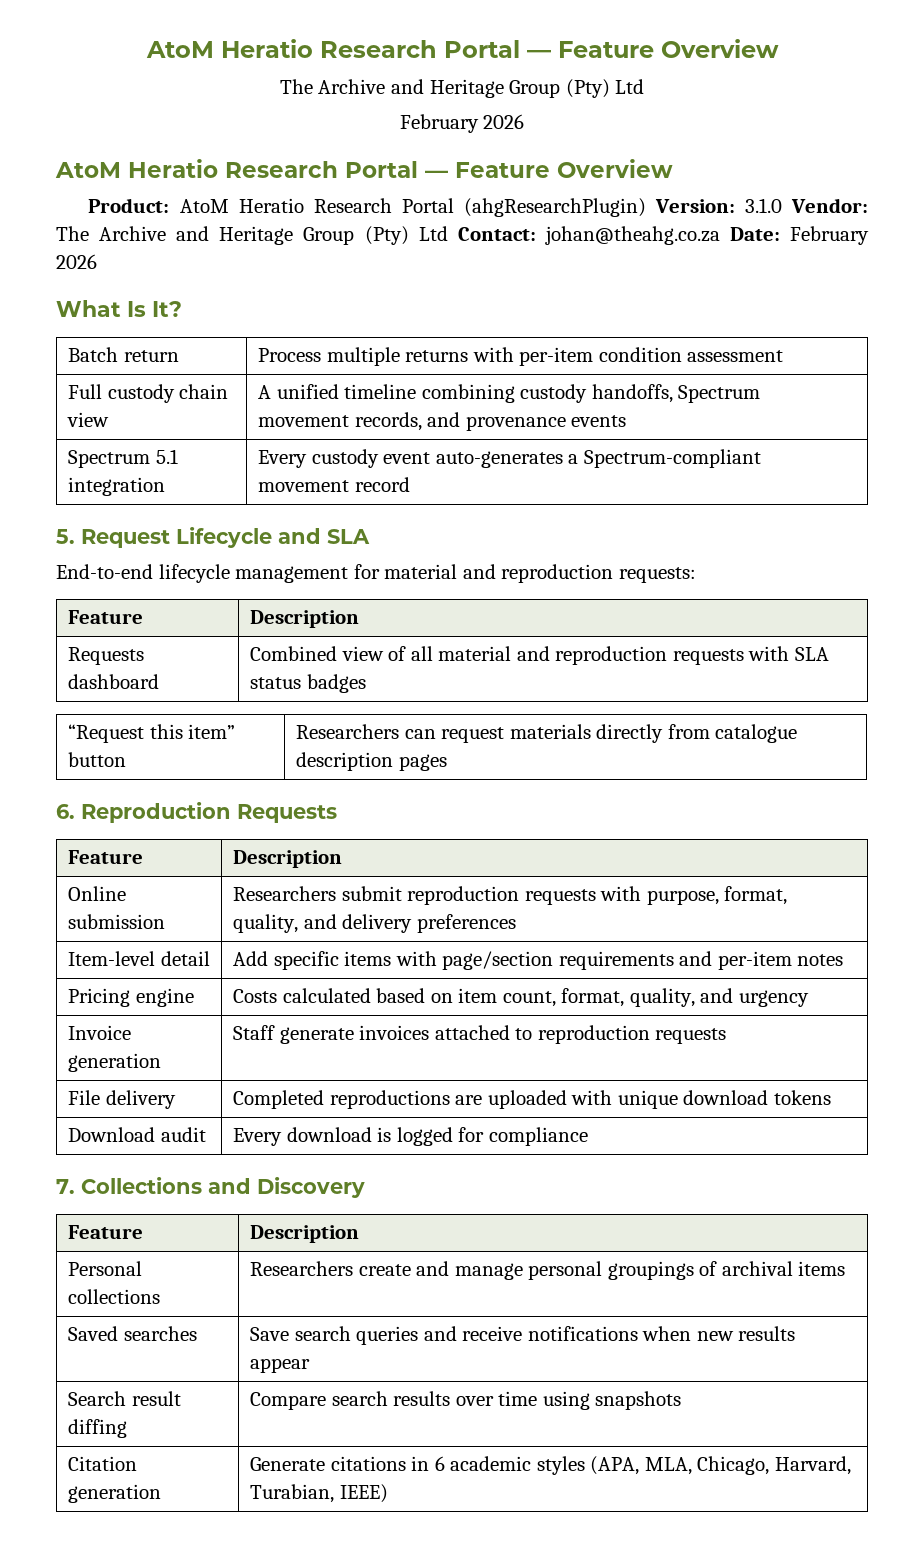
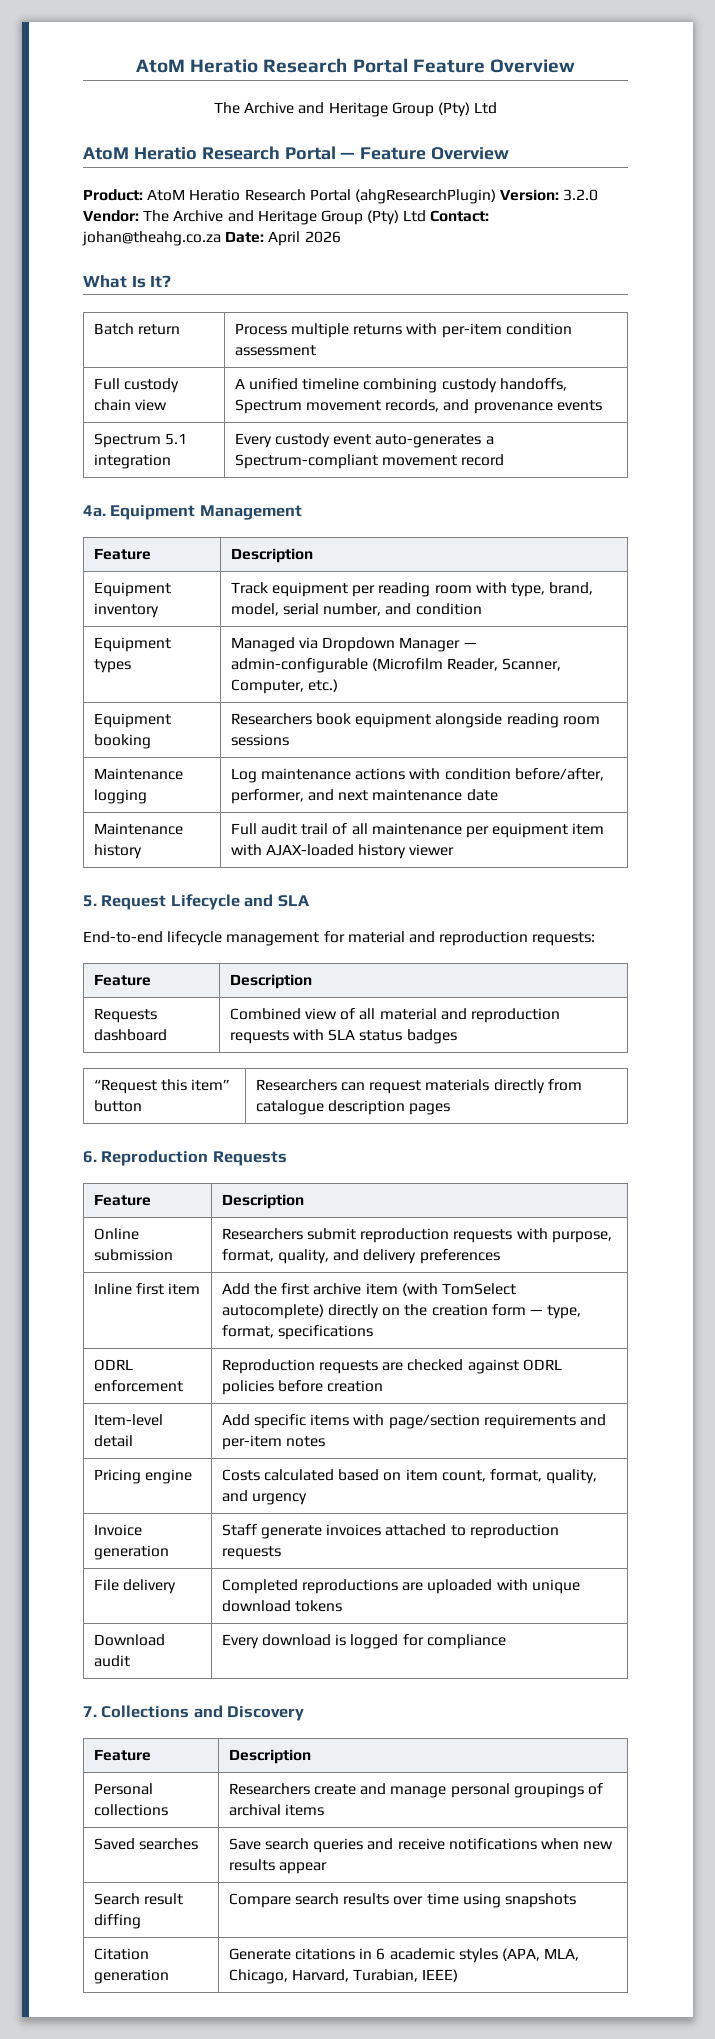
[145,39,551,58] AtoM Heratio Research Portal — -> [136,58,408,73] AtoM Heratio Research Portal
[399,114,525,133] // February 2026 -> (498, 108) none
[744,198,782,213] 3.1.0 -> [563,189,599,201] 3.2.0
[790,226,870,245] February -> [268,231,301,246] April
(410, 484) none -> [83,505,302,520] [93,548,151,560] [230,548,313,563] [93,582,171,597] [93,603,159,618] [230,582,594,597] [230,603,482,616] [93,637,171,652] [93,659,131,673] [230,637,477,652] [230,658,562,673] [230,679,339,694] [93,713,171,728] [93,734,151,749] [230,713,600,728] [230,734,289,746] [93,768,183,780] [93,789,147,804] [230,768,604,783] [230,789,498,804] [93,823,183,835] [93,844,142,859] [230,823,605,838] [230,844,455,859] // 4a. Equipment Management // Feature | Description // Equipment inventory | Track equipment per reading room with type, brand, model, serial number, and condition // Equipment types | Managed via Dropdown Manager — admin-configurable (Microfilm Reader, Scanner, Computer, etc.) // Equipment booking | Researchers book equipment alongside reading room sessions // Maintenance logging | Log maintenance actions with condition before/after, performer, and next maintenance date // Maintenance history | Full audit trail of all maintenance per equipment item with AJAX-loaded history viewer
(516, 923) none -> [93,1283,201,1295] [221,1283,517,1296] [221,1304,582,1319] [221,1325,374,1340] [93,1359,133,1371] [93,1380,183,1392] [221,1359,562,1374] [221,1380,384,1395] // Inline first item | Add the first archive item (with TomSelect autocomplete) directly on the creation form — type, format, specifications // ODRL enforcement | Reproduction requests are checked against ODRL policies before creation

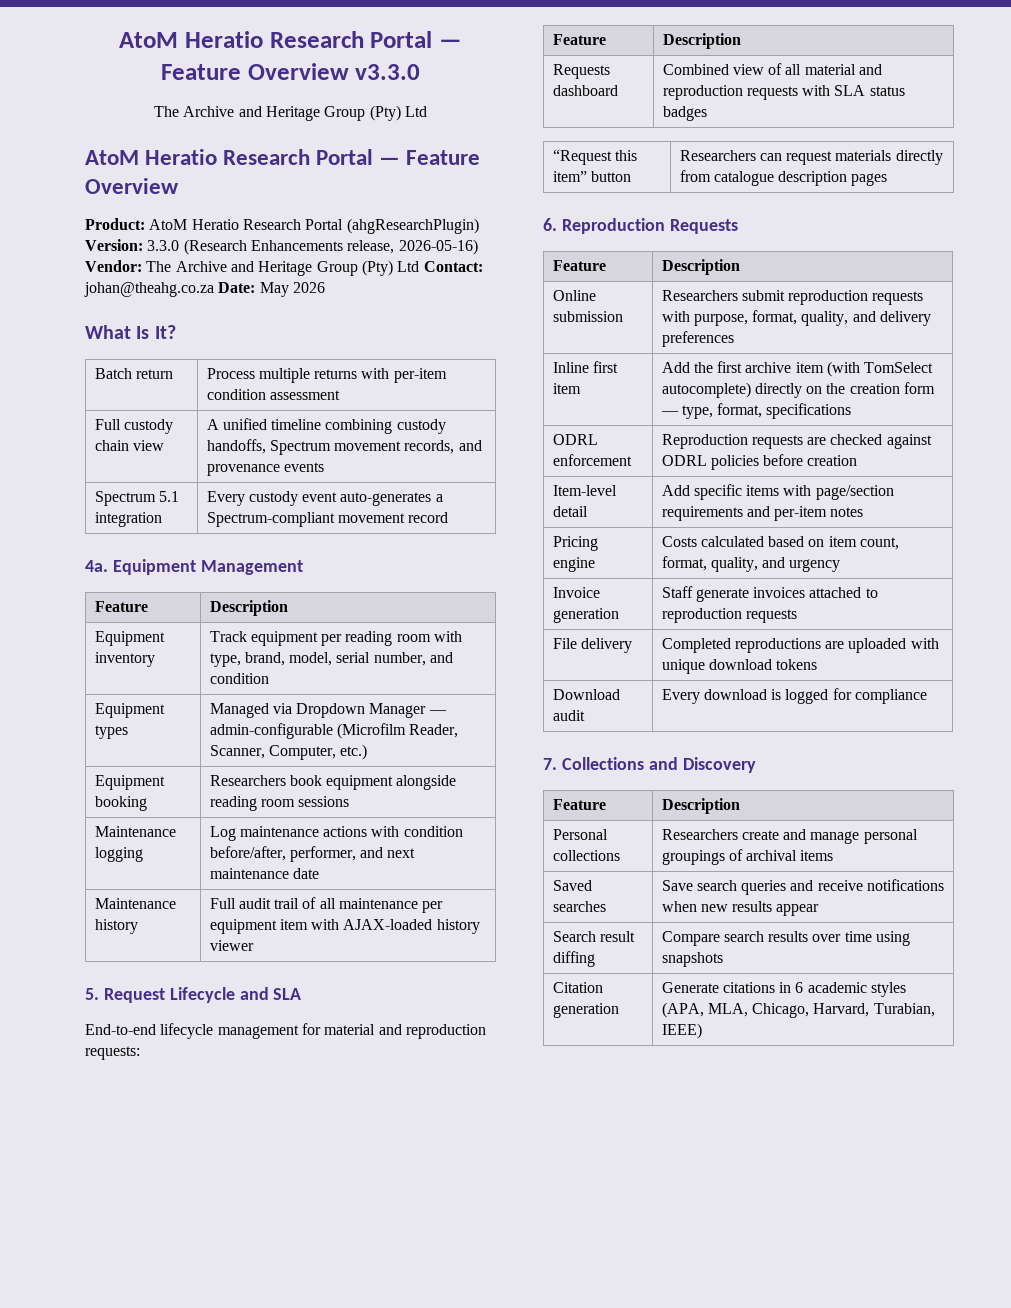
[136,58,575,73] AtoM Heratio Research Portal Feature Overview -> [119,31,462,48] [160,63,421,80] AtoM Heratio Research Portal — Feature Overview v3.3.0
[563,189,599,201] 3.2.0 -> [147,239,478,255] 3.3.0 (Research Enhancements release, 2026-05-16)
[268,231,301,246] April -> [259,282,289,297] May

